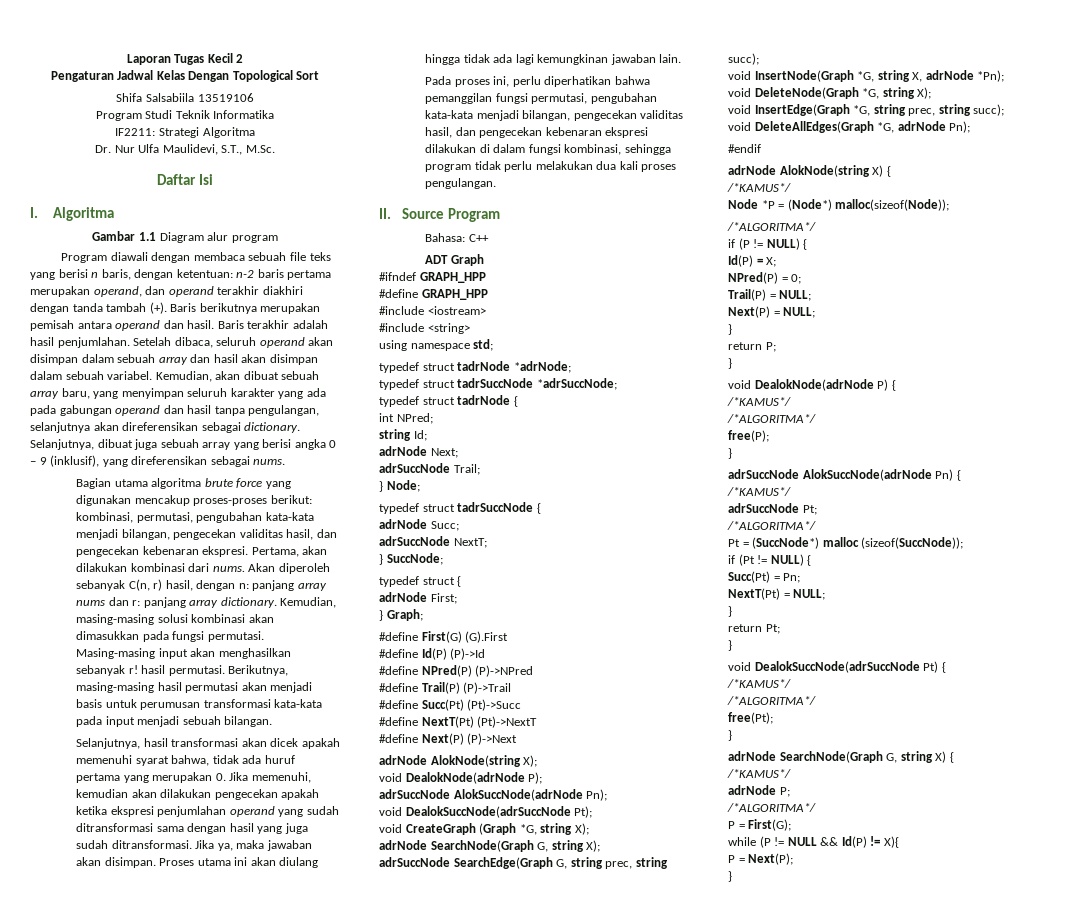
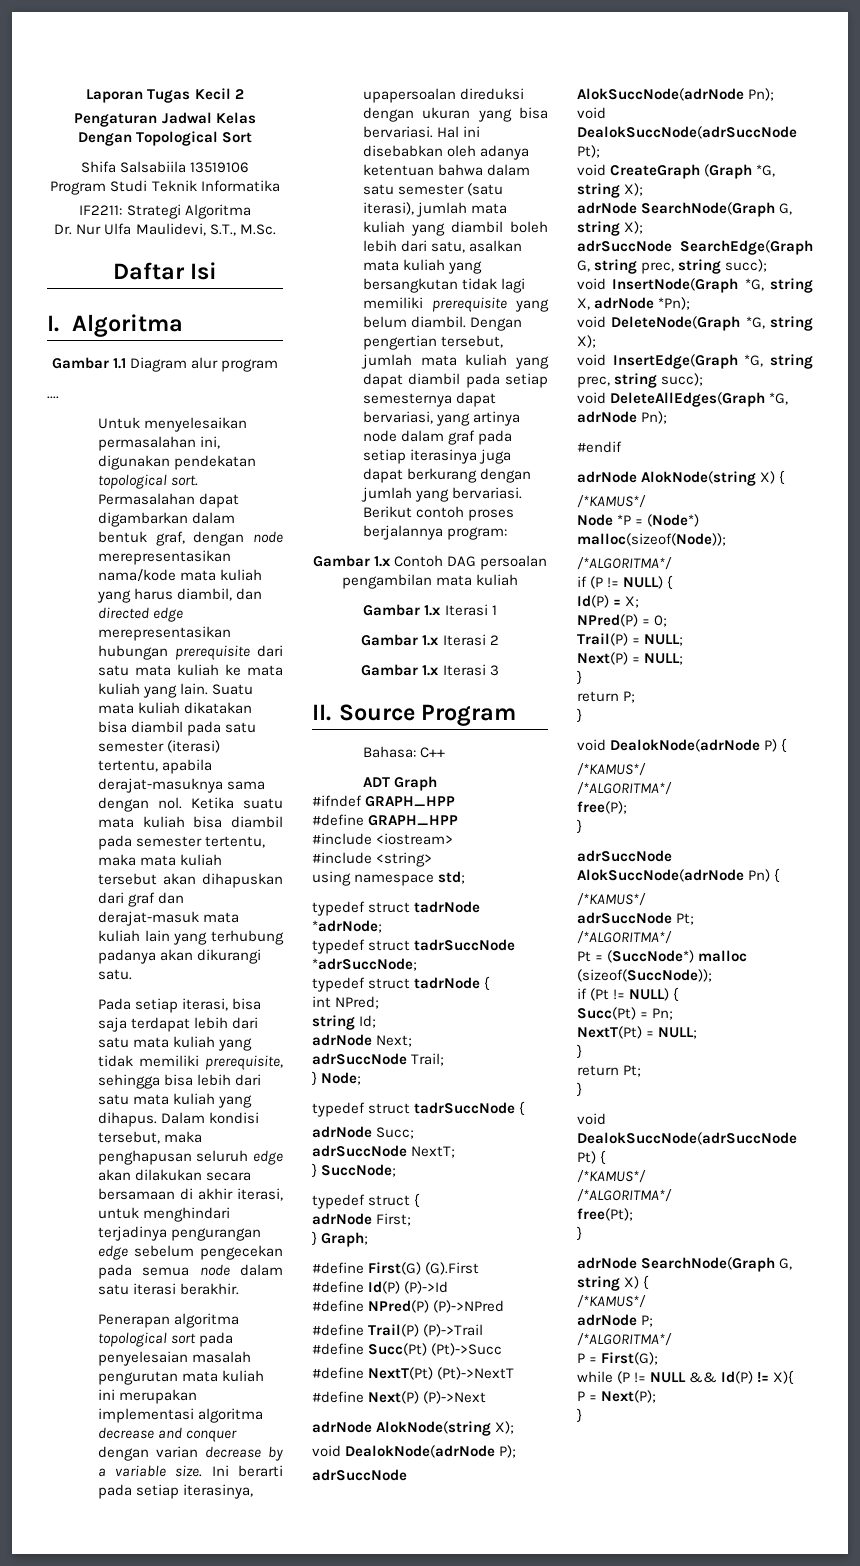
[61,252,331,263] [30,269,332,280] [30,286,303,297] [30,302,321,314] [30,320,328,331] [30,337,334,348] [30,354,318,365] [30,371,320,382] [30,388,326,399] [30,405,320,416] [30,422,301,433] [30,439,337,450] [30,455,286,467] [76,478,291,489] [76,495,312,506] [76,512,314,523] [76,529,337,540] [76,546,328,557] [76,563,330,574] [76,579,327,591] [76,597,337,608] [76,614,274,625] [76,631,264,642] [76,648,291,659] [76,665,289,676] [76,682,313,693] [76,699,323,710] [76,716,273,727] [76,738,340,749] [76,755,295,766] [76,772,311,783] [76,789,320,800] [76,806,339,817] [76,823,308,834] [76,840,312,851] [76,857,319,868] [425,54,682,65] [425,76,650,87] [425,93,657,104] [425,110,684,121] [425,127,649,138] [425,144,671,155] [425,161,677,172] [425,178,497,189] Program diawali dengan membaca sebuah file teks yang berisi n baris, dengan ketentuan: n-2 baris pertama merupakan operand, dan operand terakhir diakhiri dengan tanda tambah (+). Baris berikutnya merupakan pemisah antara operand dan hasil. Baris terakhir adalah hasil penjumlahan. Setelah dibaca, seluruh operand akan disimpan dalam sebuah array dan hasil akan disimpan dalam sebuah variabel. Kemudian, akan dibuat sebuah array baru, yang menyimpan seluruh karakter yang ada pada gabungan operand dan hasil tanpa pengulangan, selanjutnya akan direferensikan sebagai dictionary. Selanjutnya, dibuat juga sebuah array yang berisi angka 0 – 9 (inklusif), yang direferensikan sebagai nums. // Bagian utama algoritma brute force yang digunakan mencakup proses-proses berikut: kombinasi, permutasi, pengubahan kata-kata menjadi bilangan, pengecekan validitas hasil, dan pengecekan kebenaran ekspresi. Pertama, akan dilakukan kombinasi dari nums. Akan diperoleh sebanyak C(n, r) hasil, dengan n: panjang array nums dan r: panjang array dictionary. Kemudian, masing-masing solusi kombinasi akan dimasukkan pada fungsi permutasi. Masing-masing input akan menghasilkan sebanyak r! hasil permutasi. Berikutnya, masing-masing hasil permutasi akan menjadi basis untuk perumusan transformasi kata-kata pada input menjadi sebuah bilangan. // Selanjutnya, hasil transformasi akan dicek apakah memenuhi syarat bahwa, tidak ada huruf pertama yang merupakan 0. Jika memenuhi, kemudian akan dilakukan pengecekan apakah ketika ekspresi penjumlahan operand yang sudah ditransformasi sama dengan hasil yang juga sudah ditransformasi. Jika ya, maka jawaban akan disimpan. Proses utama ini akan diulang hingga tidak ada lagi kemungkinan jawaban lain. // Pada proses ini, perlu diperhatikan bahwa pemanggilan fungsi permutasi, pengubahan kata-kata menjadi bilangan, pengecekan validitas hasil, dan pengecekan kebenaran ekspresi dilakukan di dalam fungsi kombinasi, sehingga program tidak perlu melakukan dua kali proses pengulangan. -> [47,396,59,399] [97,417,248,432] [97,436,221,451] [97,455,257,470] [97,474,199,489] [97,493,240,508] [97,512,236,527] [97,531,283,546] [97,550,231,565] [97,569,263,582] [96,588,263,603] [97,607,184,622] [97,626,231,641] [97,645,283,660] [97,664,283,676] [97,683,254,698] [97,702,253,714] [97,721,257,736] [97,740,221,753] [97,759,213,774] [97,778,266,793] [97,797,283,812] [97,816,283,828] [97,835,266,850] [97,854,223,866] [97,873,283,888] [97,892,185,907] [97,911,240,926] [97,930,284,945] [97,949,262,964] [97,969,132,980] [97,998,262,1013] [97,1017,259,1032] [97,1036,253,1051] [97,1055,283,1070] [97,1074,262,1089] [97,1093,253,1108] [97,1112,260,1127] [97,1131,203,1144] [97,1150,283,1165] [97,1169,252,1181] [97,1188,283,1201] [97,1207,231,1222] [97,1226,262,1241] [97,1245,283,1260] [97,1264,283,1279] [97,1283,240,1295] [97,1313,240,1328] [97,1332,234,1347] [97,1351,252,1366] [97,1370,265,1385] [97,1389,198,1404] [97,1408,264,1423] [97,1427,238,1442] [97,1446,283,1461] [97,1465,283,1477] [97,1484,254,1499] [362,88,525,103] [362,107,548,122] [362,126,481,138] [362,145,530,160] [362,164,531,176] [362,183,504,196] [362,202,508,217] [362,221,548,236] [362,240,523,253] [362,259,483,274] [362,278,526,293] [362,297,549,312] [362,316,523,331] [362,335,504,350] [360,354,549,369] [362,373,548,388] [362,392,497,407] [362,411,521,426] [362,430,513,445] [362,449,512,464] [362,468,532,483] [360,487,523,502] [362,506,515,521] [362,525,508,540] [312,555,548,570] [341,574,519,589] [363,604,497,616] [361,634,499,646] [361,664,499,676] .... // Untuk menyelesaikan permasalahan ini, digunakan pendekatan topological sort. Permasalahan dapat digambarkan dalam bentuk graf, dengan node merepresentasikan nama/kode mata kuliah yang harus diambil, dan directed edge merepresentasikan hubungan prerequisite dari satu mata kuliah ke mata kuliah yang lain. Suatu mata kuliah dikatakan bisa diambil pada satu semester (iterasi) tertentu, apabila derajat-masuknya sama dengan nol. Ketika suatu mata kuliah bisa diambil pada semester tertentu, maka mata kuliah tersebut akan dihapuskan dari graf dan derajat-masuk mata kuliah lain yang terhubung padanya akan dikurangi satu. // Pada setiap iterasi, bisa saja terdapat lebih dari satu mata kuliah yang tidak memiliki prerequisite, sehingga bisa lebih dari satu mata kuliah yang dihapus. Dalam kondisi tersebut, maka penghapusan seluruh edge akan dilakukan secara bersamaan di akhir iterasi, untuk menghindari terjadinya pengurangan edge sebelum pengecekan pada semua node dalam satu iterasi berakhir. // Penerapan algoritma topological sort pada penyelesaian masalah pengurutan mata kuliah ini merupakan implementasi algoritma decrease and conquer dengan varian decrease by a variable size. Ini berarti pada setiap iterasinya, upapersoalan direduksi dengan ukuran yang bisa bervariasi. Hal ini disebabkan oleh adanya ketentuan bahwa dalam satu semester (satu iterasi), jumlah mata kuliah yang diambil boleh lebih dari satu, asalkan mata kuliah yang bersangkutan tidak lagi memiliki prerequisite yang belum diambil. Dengan pengertian tersebut, jumlah mata kuliah yang dapat diambil pada setiap semesternya dapat bervariasi, yang artinya node dalam graf pada setiap iterasinya juga dapat berkurang dengan jumlah yang bervariasi. Berikut contoh proses berjalannya program: // Gambar 1.x Contoh DAG persoalan pengambilan mata kuliah // Gambar 1.x Iterasi 1 // Gambar 1.x Iterasi 2 // Gambar 1.x Iterasi 3

